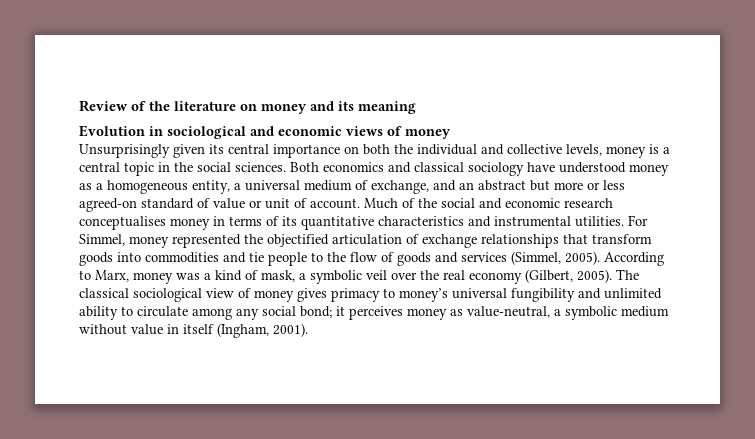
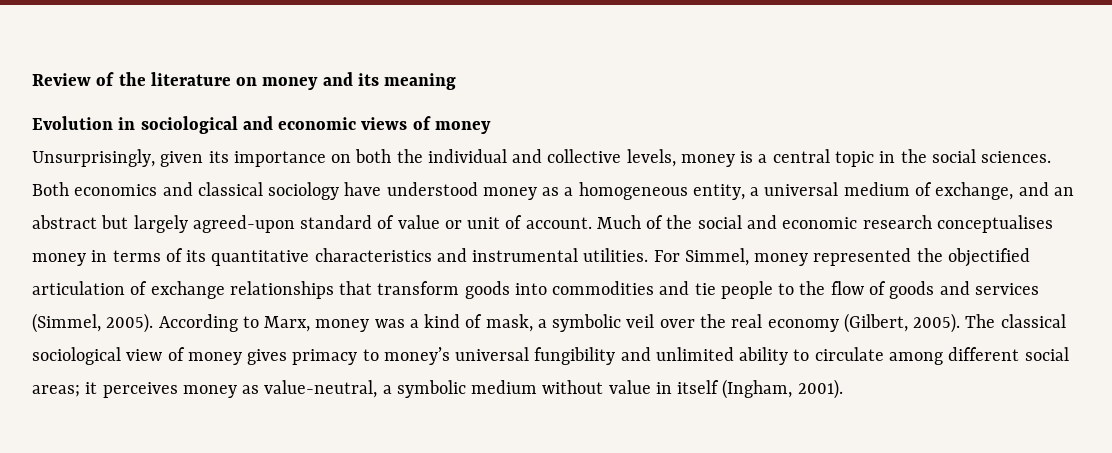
[79,144,170,158] Unsurprisingly -> [32,149,155,167] Unsurprisingly,
[228,144,269,154] central -> (229, 157) none
[554,180,625,190] [79,198,137,212] more or less agreed-on -> [133,215,295,233] largely agreed-upon
[236,306,332,320] any social bond; -> [948,347,1069,361] [32,385,80,397] different social areas;

